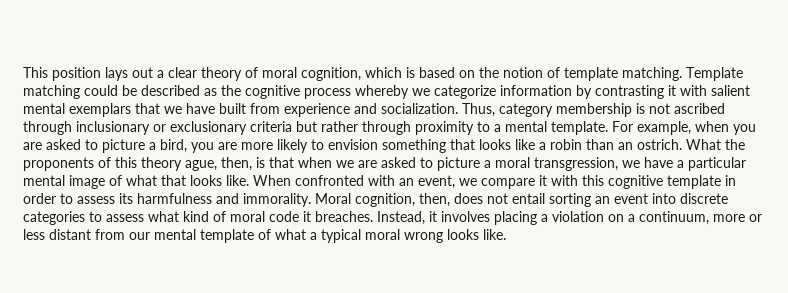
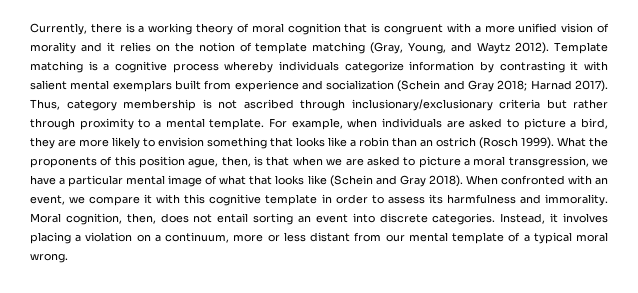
[23,67,455,81] This position lays out a clear theory of moral cognition, which is based -> [30,23,609,35] [30,42,151,54] Currently, there is a working theory of moral cognition that is congruent with a more unified vision of morality and it relies
[622,67,743,81] [23,85,241,99] matching. Template matching could be described as the -> [312,42,608,54] [30,61,110,73] matching (Gray, Young, and Waytz 2012). Template matching is a
[412,88,430,96] we -> [279,61,339,71] individuals
[135,103,215,114] that we have -> (172, 86) none
[381,103,458,114] socialization. -> [326,80,609,92] socialization (Schein and Gray 2018; Harnad 2017).
[76,121,247,135] inclusionary or exclusionary -> [351,99,493,111] inclusionary/exclusionary
[733,124,756,135] you -> [382,118,443,128] individuals
[191,142,214,153] you -> [30,137,55,149] they
[637,139,682,150] ostrich. -> [436,137,554,149] ostrich (Rosch 1999).
[141,157,182,171] theory -> [139,156,186,168] position
[226,175,249,186] like. -> [307,175,463,187] like (Schein and Gray 2018).
[23,211,373,225] categories to assess what kind of moral code it breaches. -> [432,213,496,225] categories.
[275,229,306,240] what -> (521, 237) none
[404,229,506,243] wrong looks like. -> [30,253,68,263] wrong.

